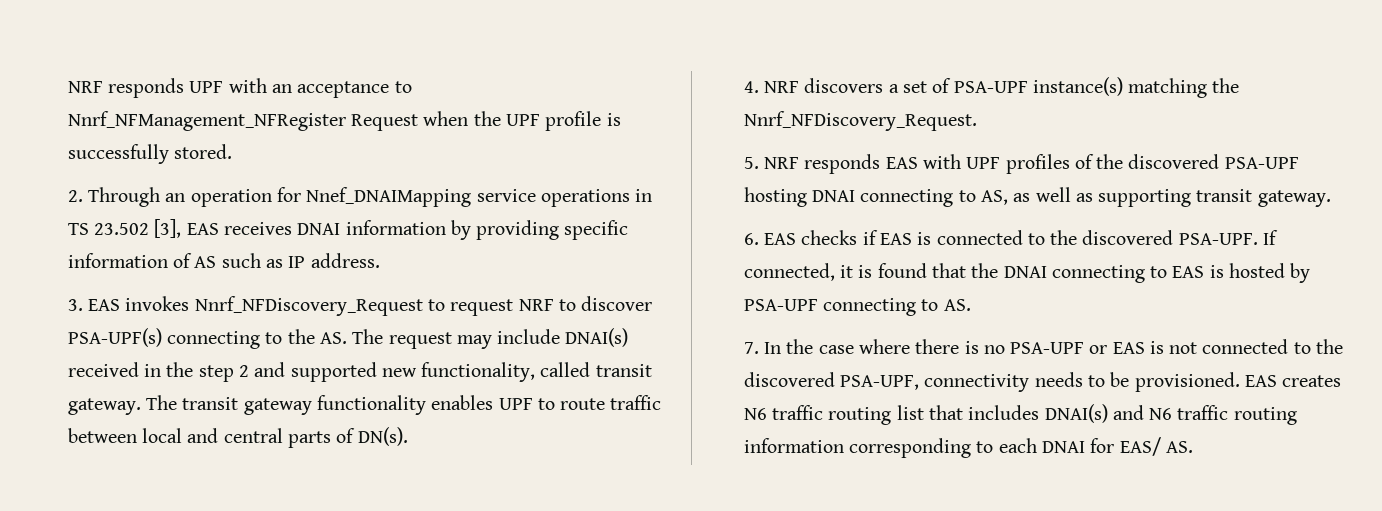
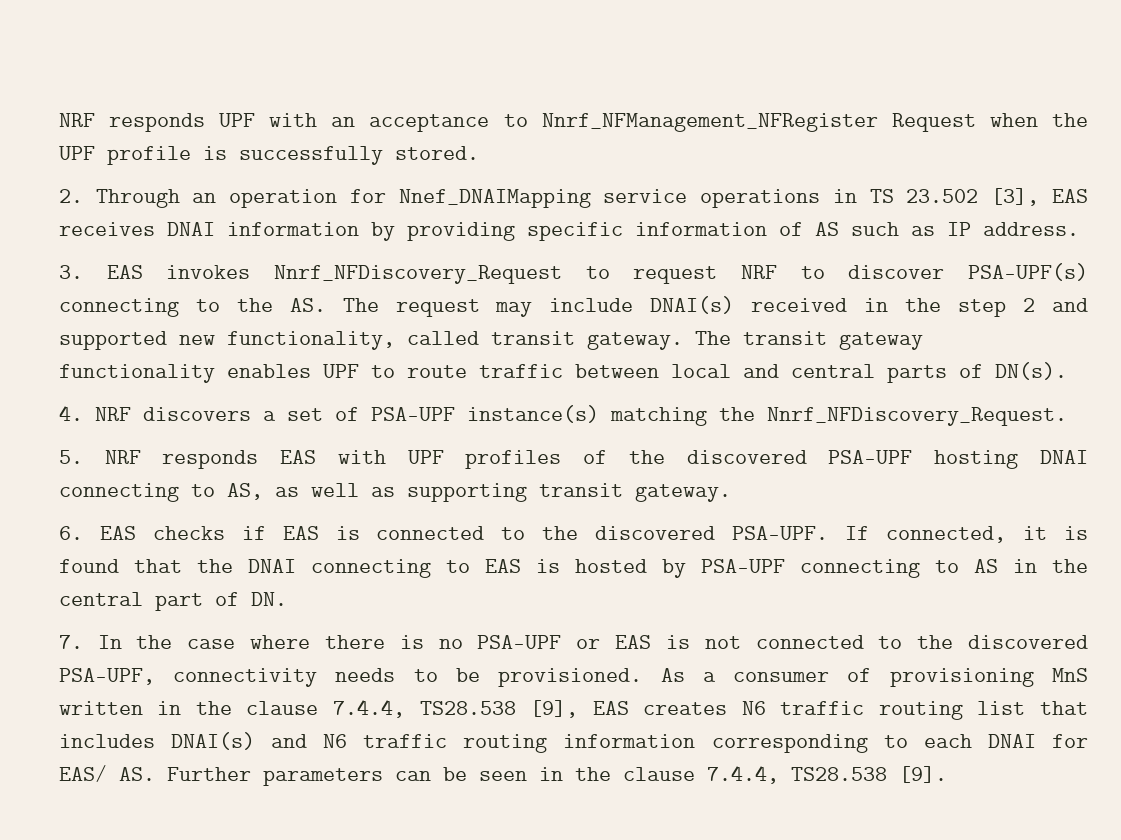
[943,299,971,311] AS. -> [973,559,1088,573] [58,592,287,611] AS in the central part of DN.
(1240, 382) none -> [660,668,1088,687] [58,699,579,718] As a consumer of provisioning MnS written in the clause 7.4.4, TS28.538 [9],
(1193, 447) none -> [166,765,947,786] Further parameters can be seen in the clause 7.4.4, TS28.538 [9].

